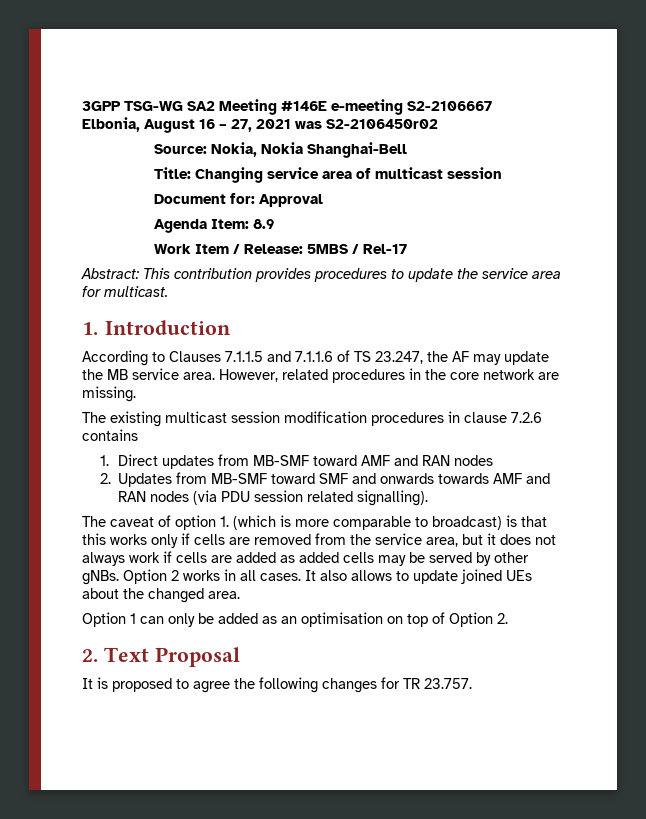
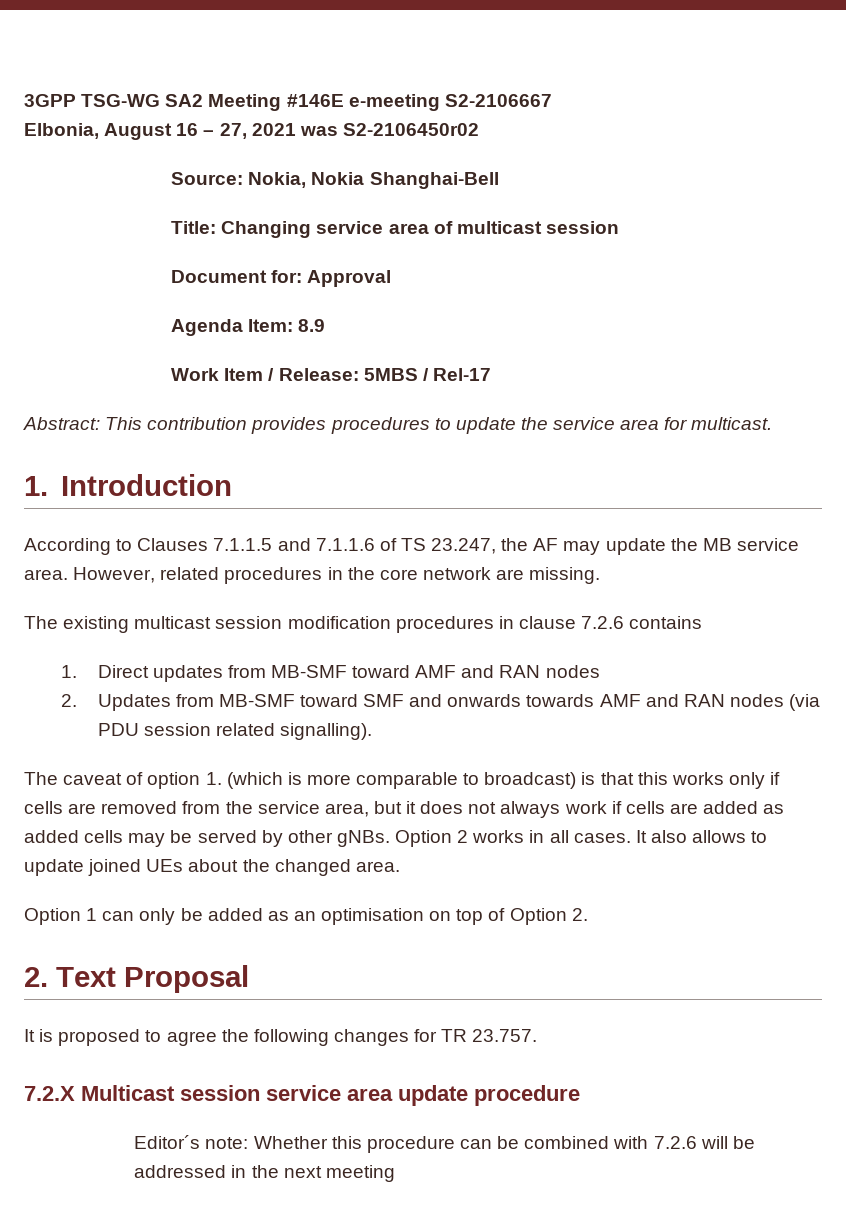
(472, 683) none -> [24,1085,580,1106] [134,1135,755,1153] [134,1165,395,1182] // 7.2.X Multicast session service area update procedure // Editor´s note: Whether this procedure can be combined with 7.2.6 will be addressed in the next meeting

